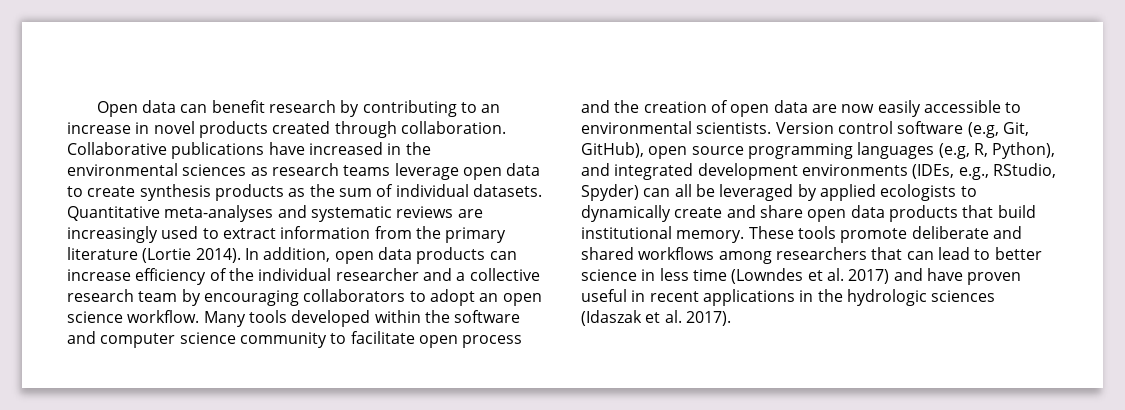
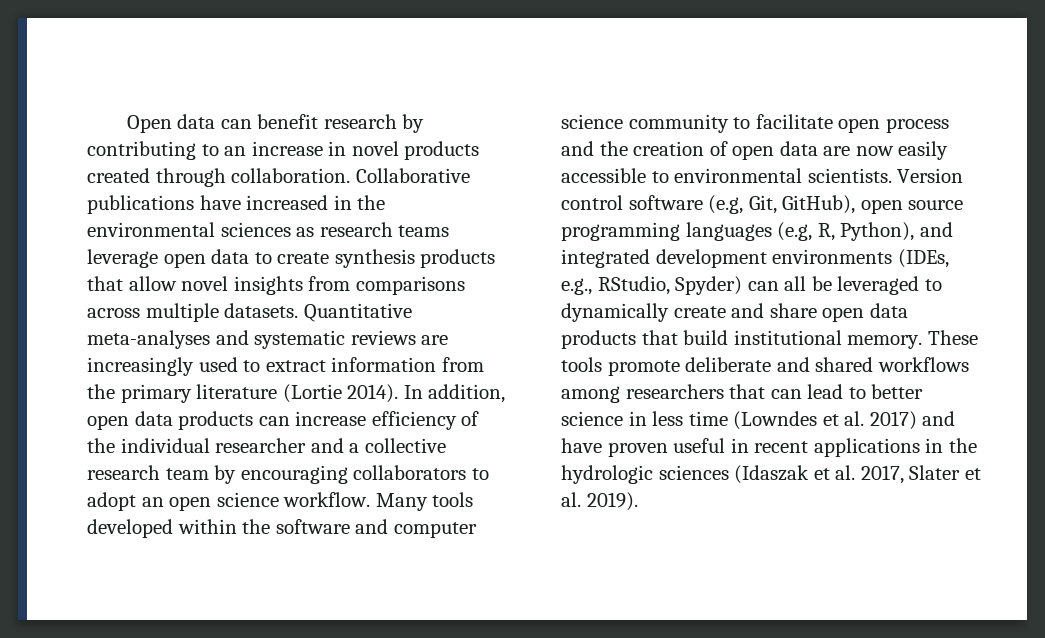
[288,184,469,197] as the sum of individual -> [87,276,465,295] [87,303,219,322] that allow novel insights from comparisons across multiple
[797,184,957,201] by applied ecologists -> (920, 285) none
[685,311,731,326] 2017). -> [860,465,981,484] [561,492,638,511] 2017, Slater et al. 2019).

